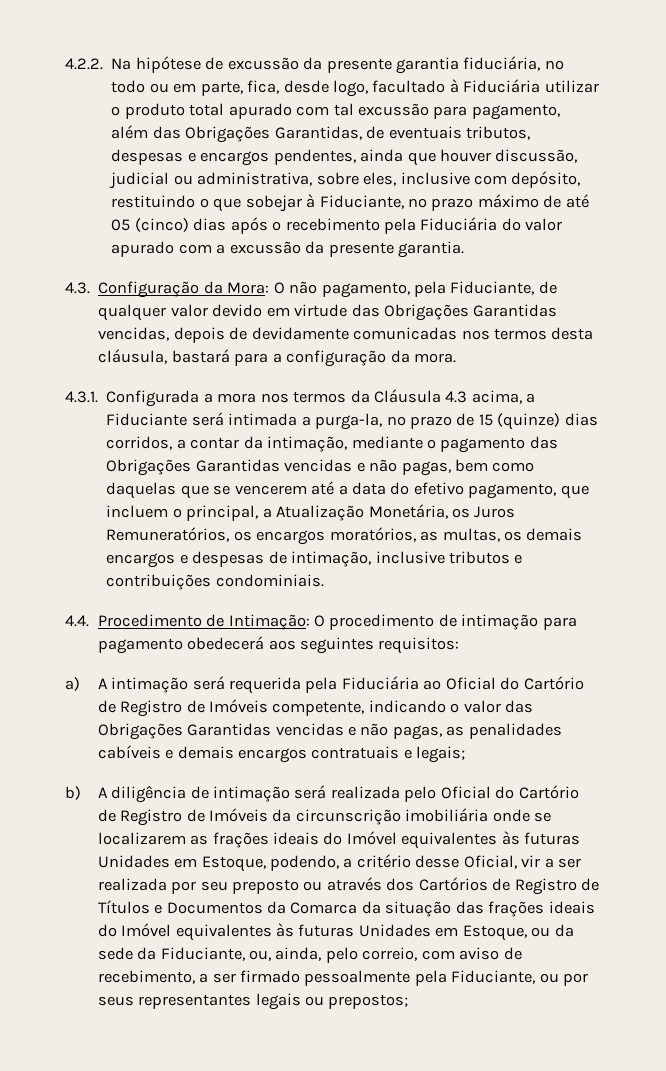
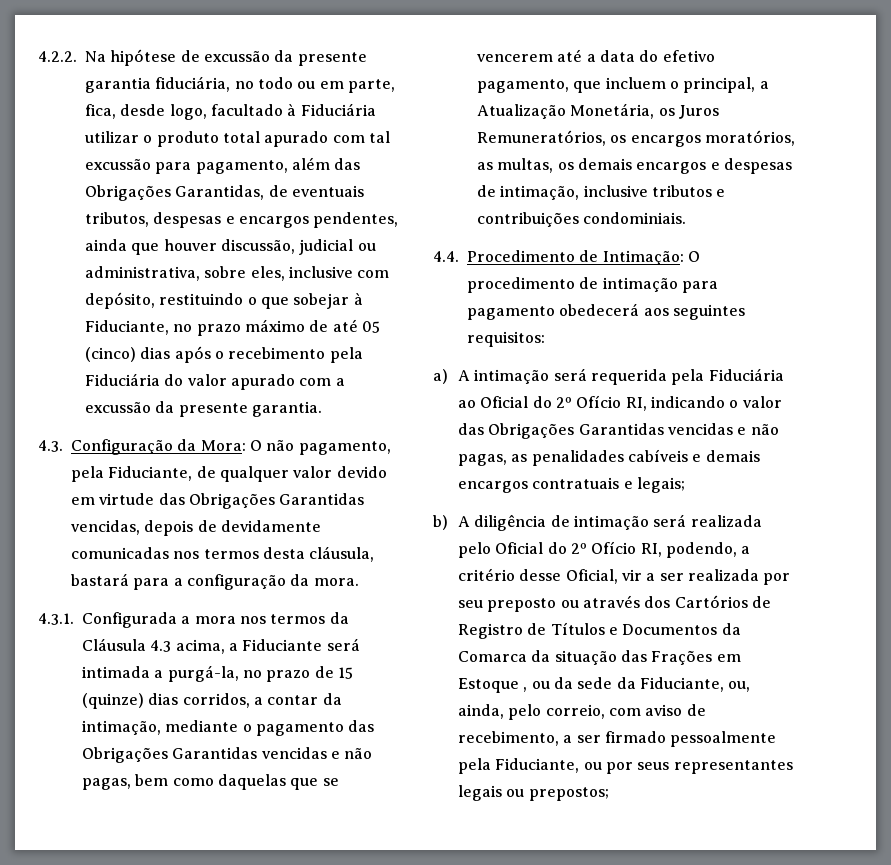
[315,413,383,430] purga-la, -> [167,665,239,682] purgá-la,
[523,676,584,690] [97,699,365,717] Cartório de Registro de Imóveis competente, -> [556,395,647,411] 2º Ofício RI,
[518,785,579,799] [97,808,552,826] [97,831,581,849] [97,855,266,872] Cartório de Registro de Imóveis da circunscrição imobiliária onde se localizarem as frações ideais do Imóvel equivalentes às futuras Unidades em Estoque, -> [571,541,662,557] 2º Ofício RI,
[488,901,595,917] [97,923,527,941] frações ideais do Imóvel equivalentes às futuras Unidades em Estoque, -> [651,650,741,665] [458,678,528,693] Frações em Estoque ,

